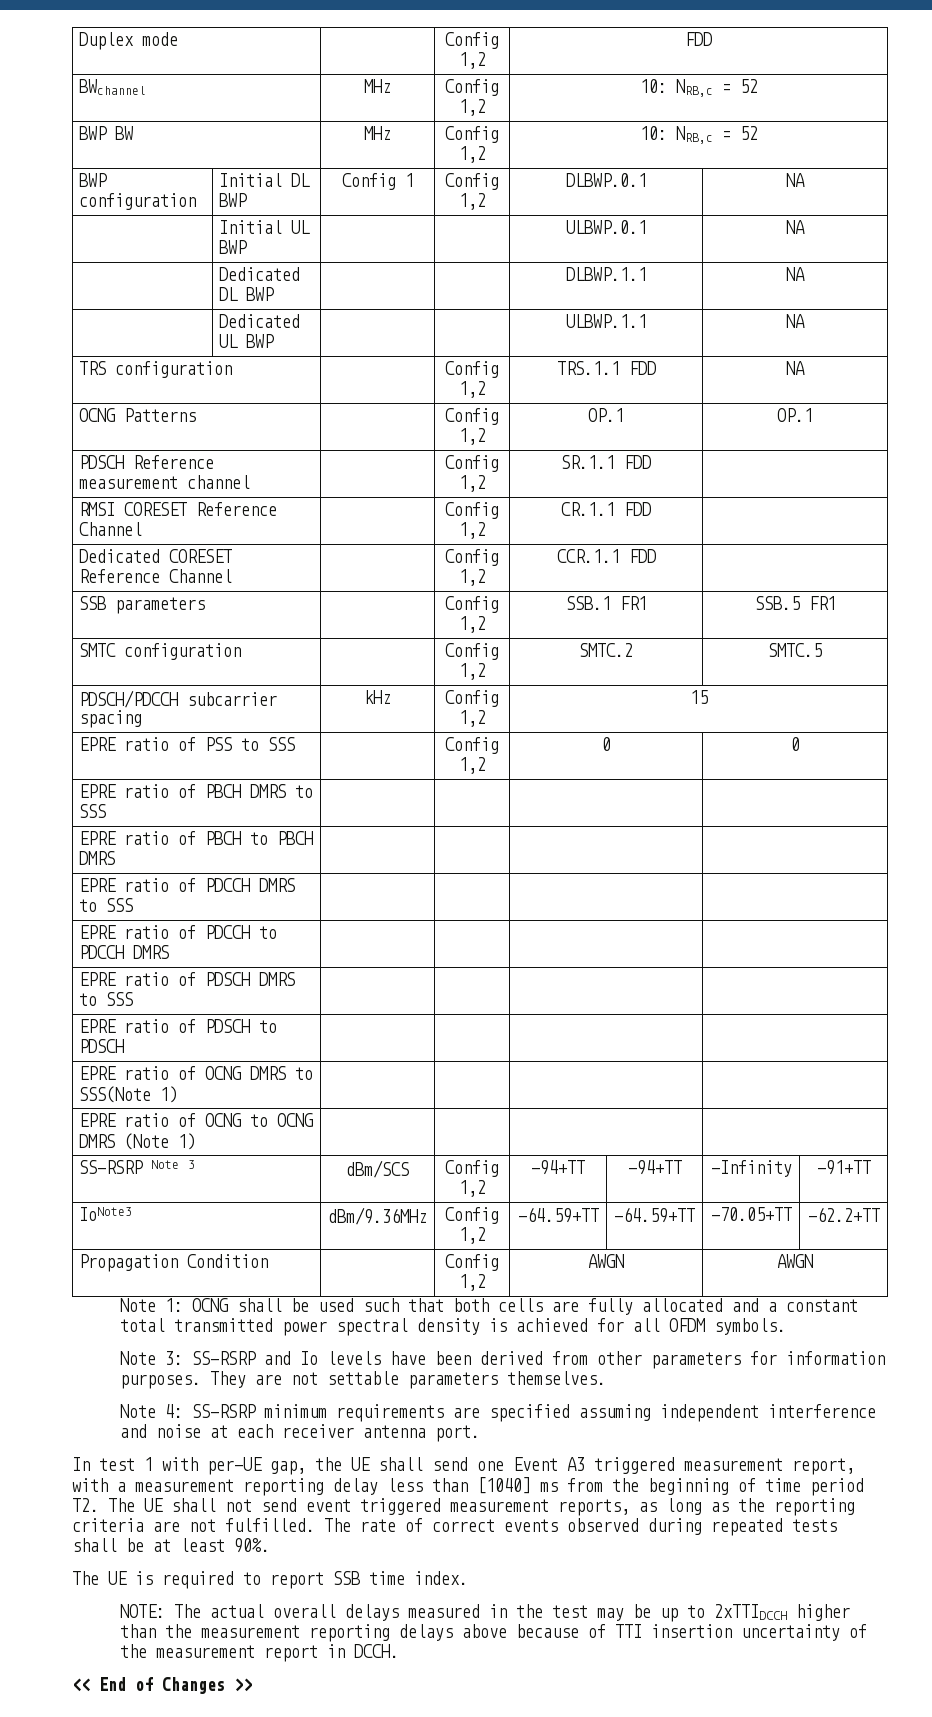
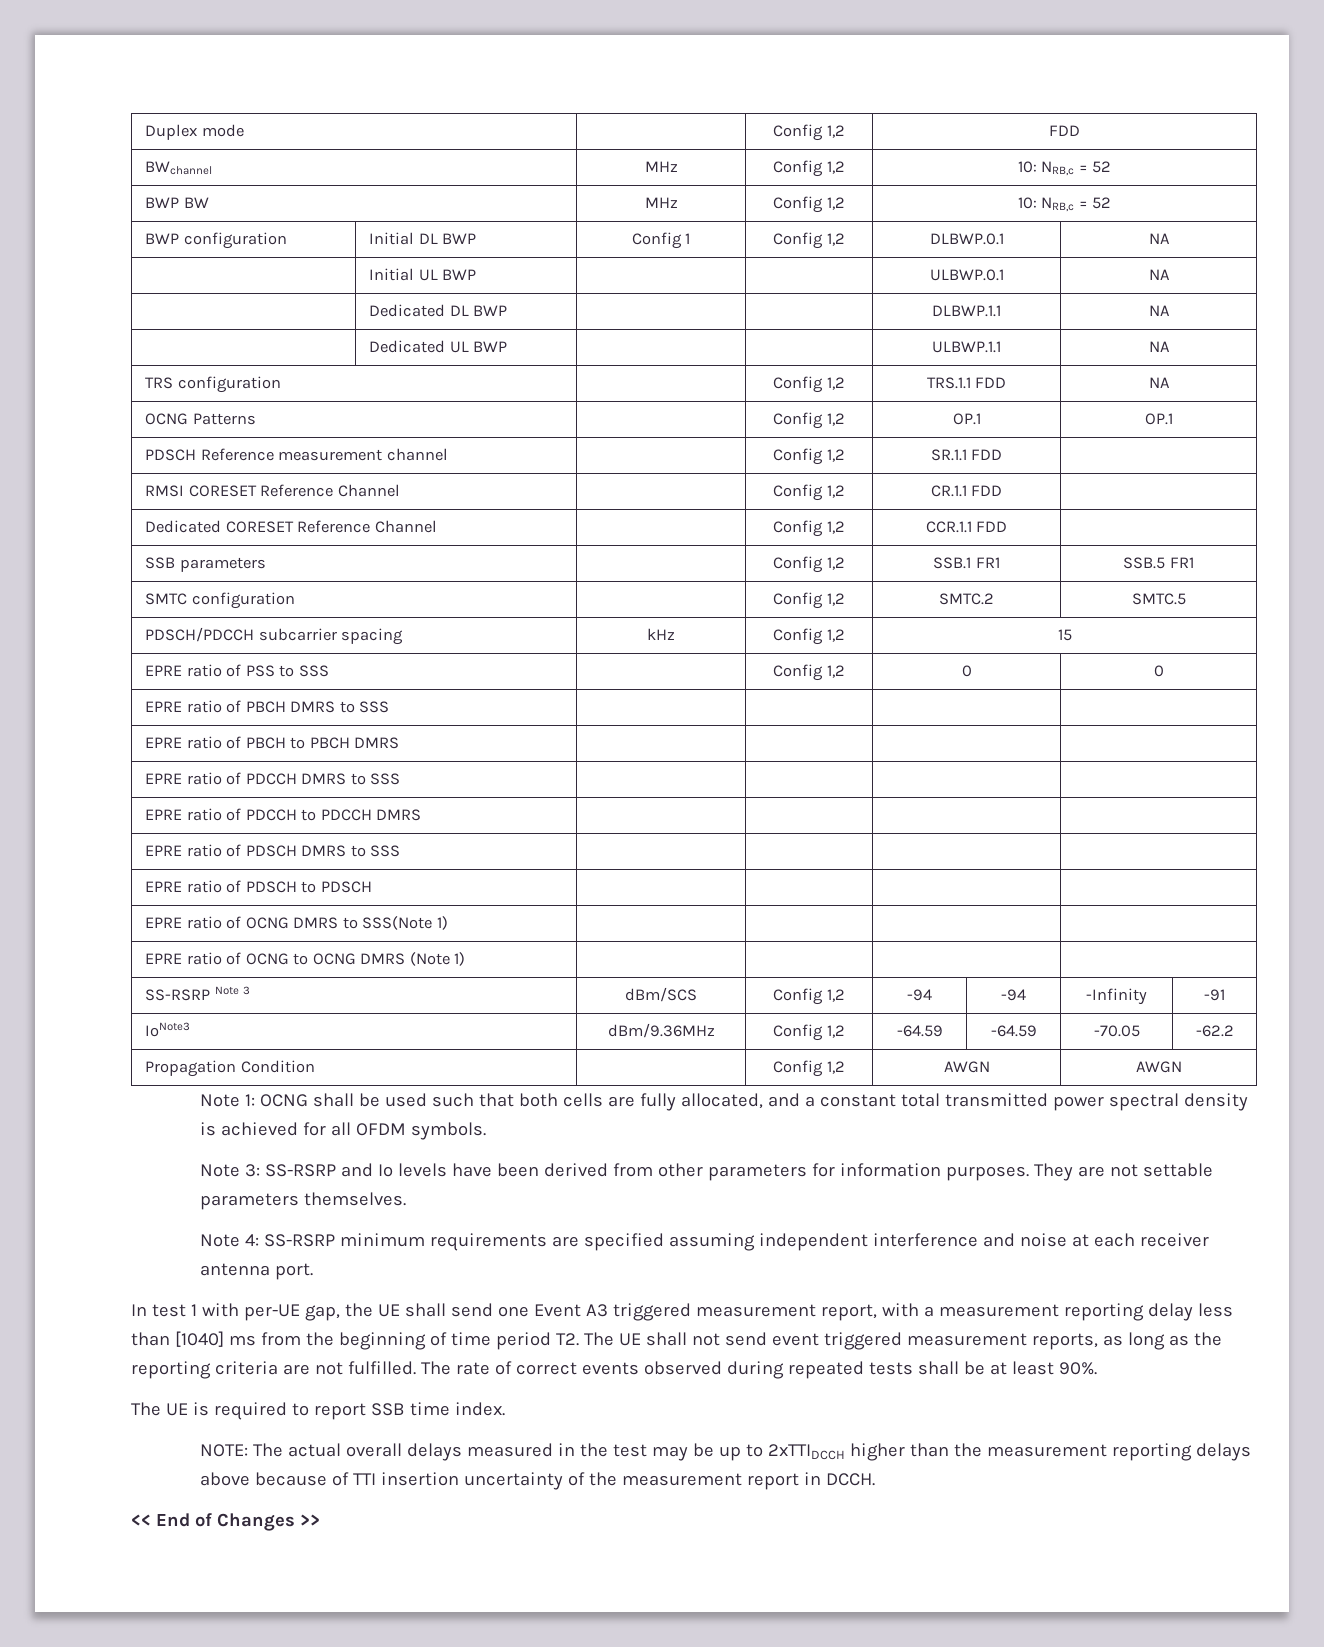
[531,1160,585,1175] [627,1160,682,1175] -94+TT | -94+TT -> [907,989,932,1001] [1001,989,1026,1001] -94 | -94
[816,1160,871,1175] -91+TT -> [1204,989,1225,1001] -91
[517,1207,599,1223] [614,1207,695,1223] [710,1207,792,1221] [807,1207,880,1222] -64.59+TT | -64.59+TT | -70.05+TT | -62.2+TT -> [896,1025,943,1037] [990,1025,1037,1037] [1093,1025,1140,1037] [1195,1025,1234,1037] -64.59 | -64.59 | -70.05 | -62.2
[642,1298,724,1312] allocated -> [681,1093,764,1109] allocated,

